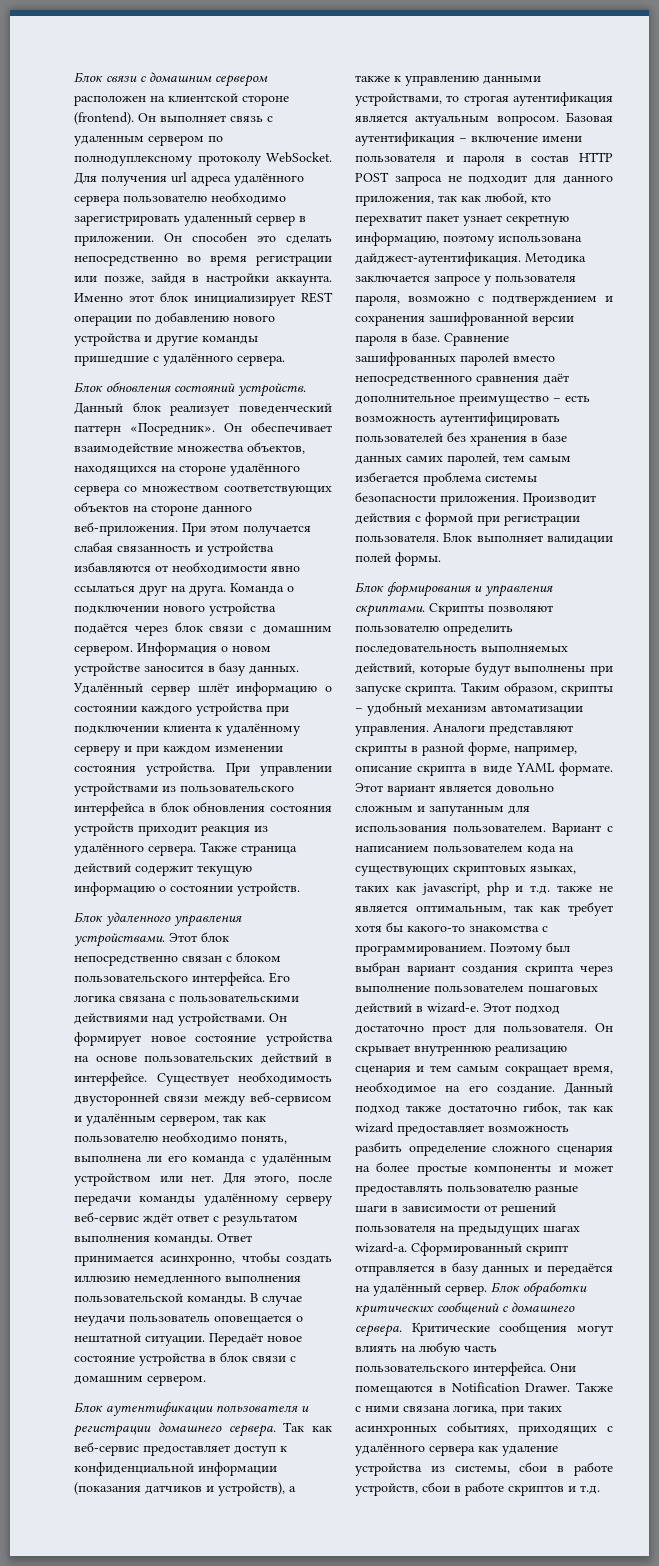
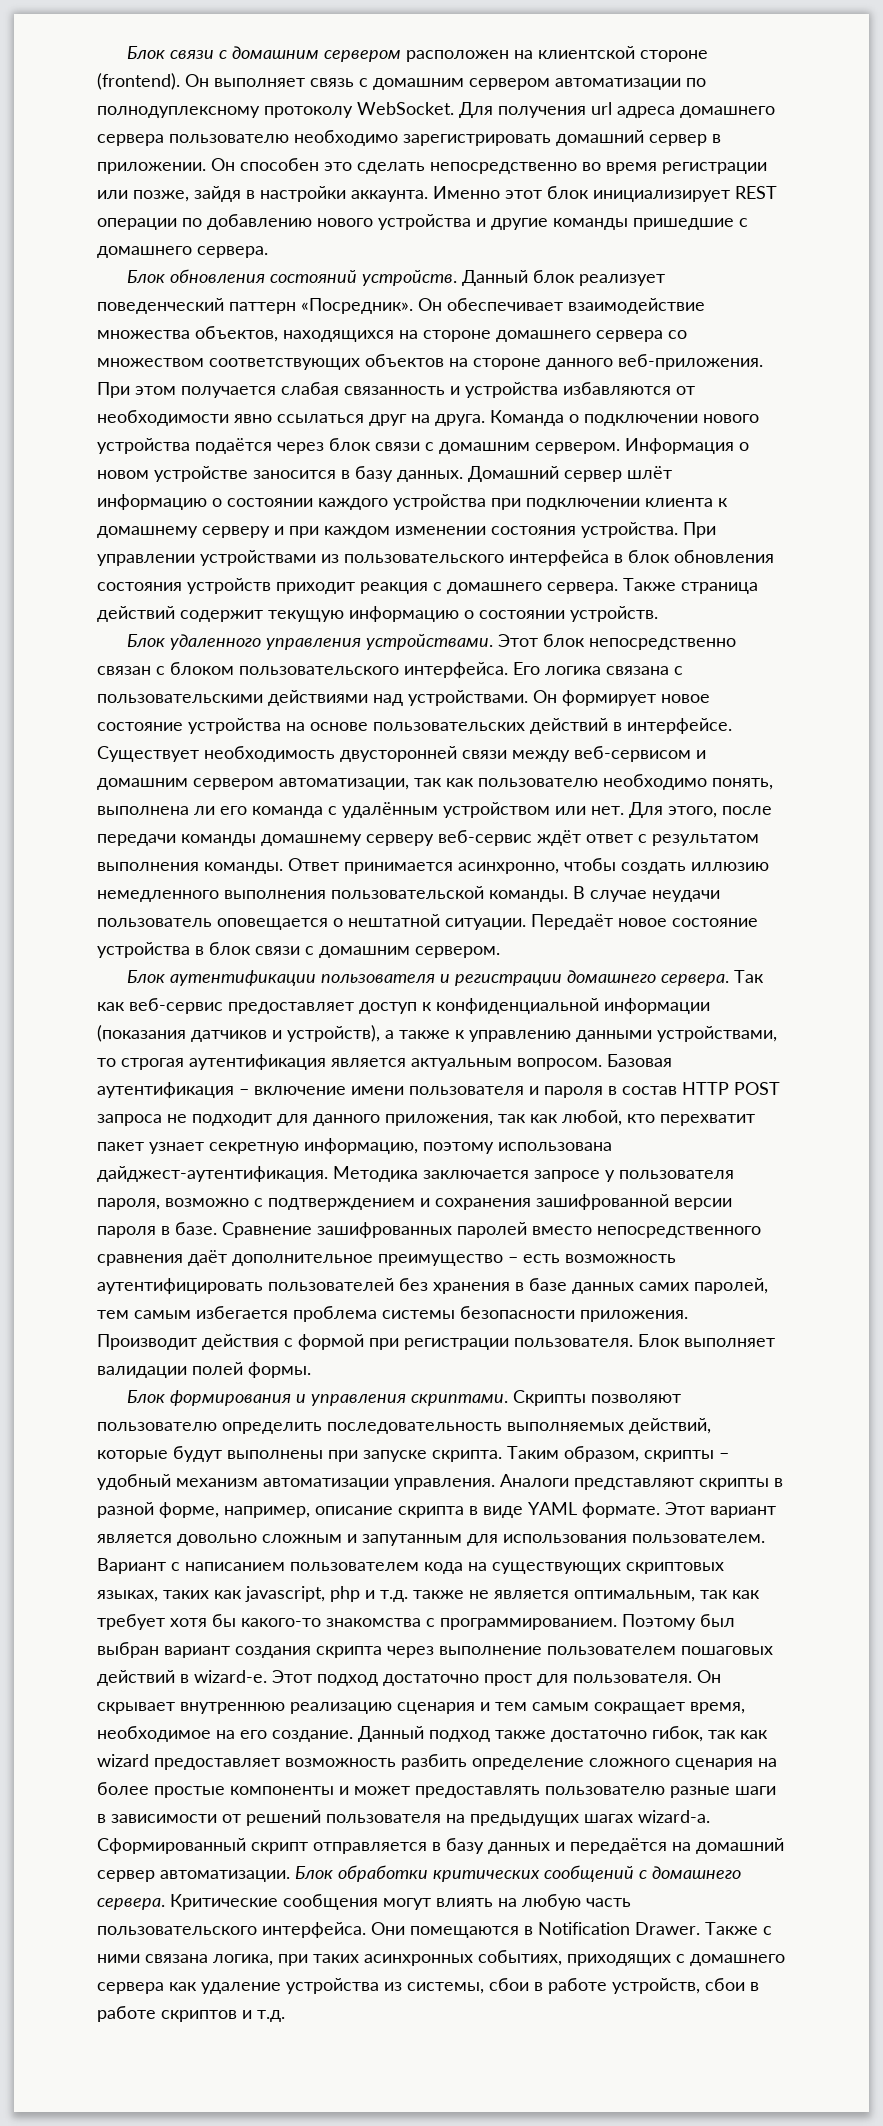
[74,135,204,146] удаленным сервером -> [373,78,681,90] домашним сервером автоматизации
[234,173,304,186] удалённого -> [680,106,775,118] домашнего
[184,213,252,226] удаленный -> [556,130,644,146] домашний
[163,353,233,366] удалённого -> [97,246,192,258] домашнего
[230,463,300,476] удалённого -> [496,330,591,342] домашнего
[73,683,143,694] Удалённый -> [468,466,559,482] Домашний
[226,723,301,736] удалённому -> [97,526,198,538] домашнему
[254,826,268,832] [74,843,144,856] из удалённого -> [433,582,542,594] с домашнего
[86,1113,219,1126] удалённым сервером, -> [97,778,409,790] домашним сервером автоматизации,
[203,1193,279,1206] удалённому -> [261,834,362,846] домашнему
[373,1283,487,1296] удалённый сервер. -> [696,1838,784,1854] [97,1870,290,1882] домашний сервер автоматизации.
[355,1443,425,1456] удалённого -> [690,1954,785,1966] домашнего

